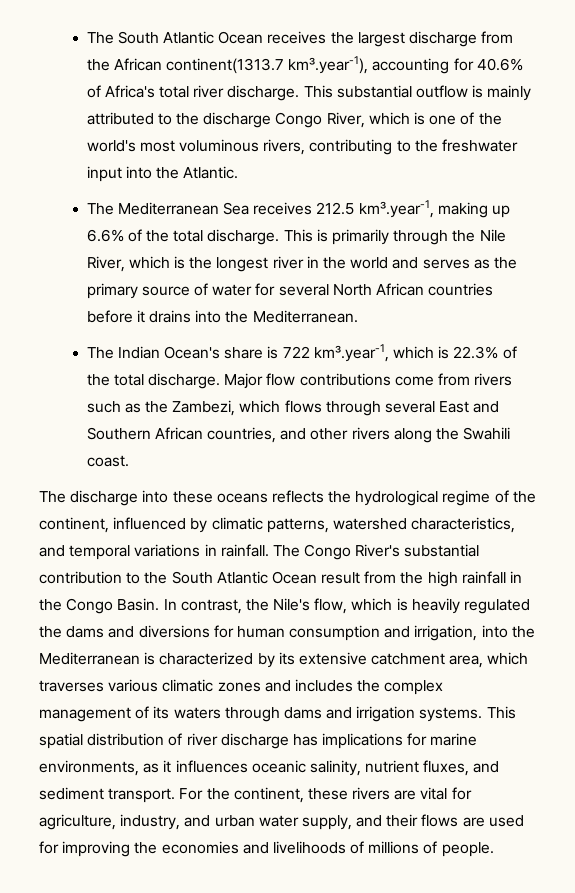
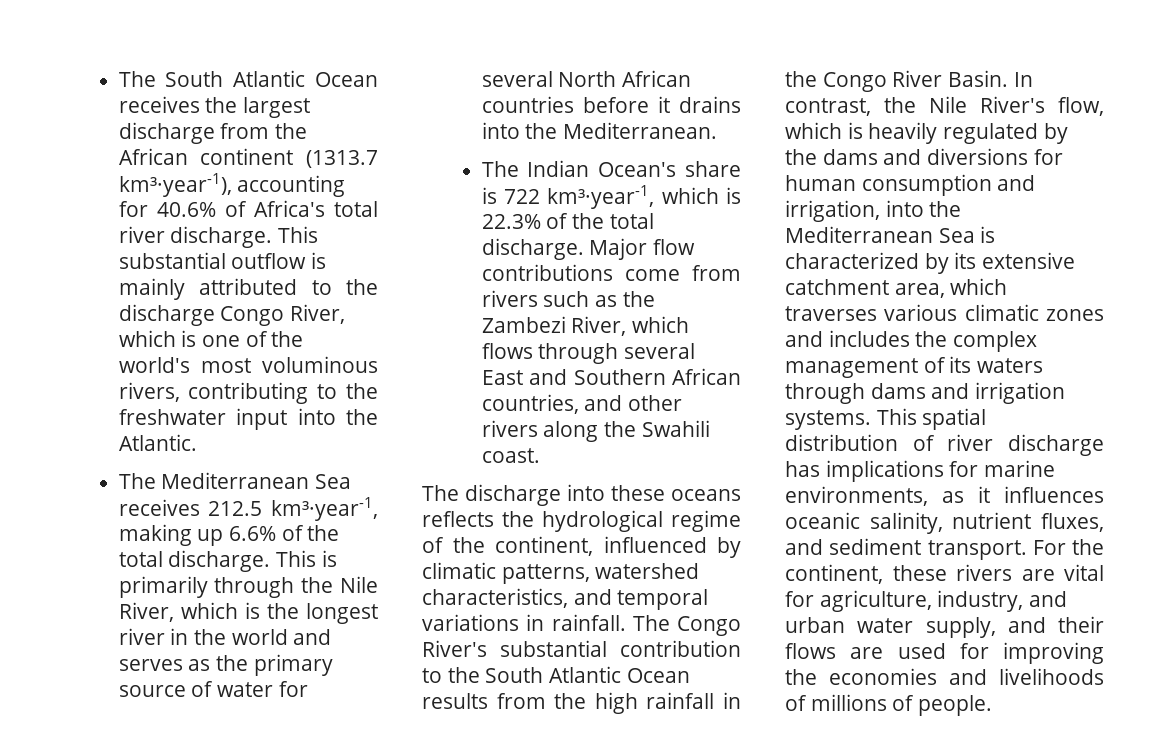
[166,56,369,74] continent(1313.7 km³.year-1), -> [200,148,378,168] [118,173,232,197] continent (1313.7 km³·year-1),
[358,200,434,218] km³.year-1, -> [271,497,378,521] km³·year-1,
[313,344,389,362] km³.year-1, -> [547,185,655,209] km³·year-1,
[172,400,236,416] Zambezi, -> [481,316,627,336] Zambezi River,
[321,572,361,584] result -> [422,693,488,709] results
(114, 606) none -> [892,70,943,87] River
[273,598,311,611] Nile's -> [929,96,1046,113] Nile River's
(531, 606) none -> [1043,123,1068,144] by
(140, 658) none -> [938,228,975,243] Sea

